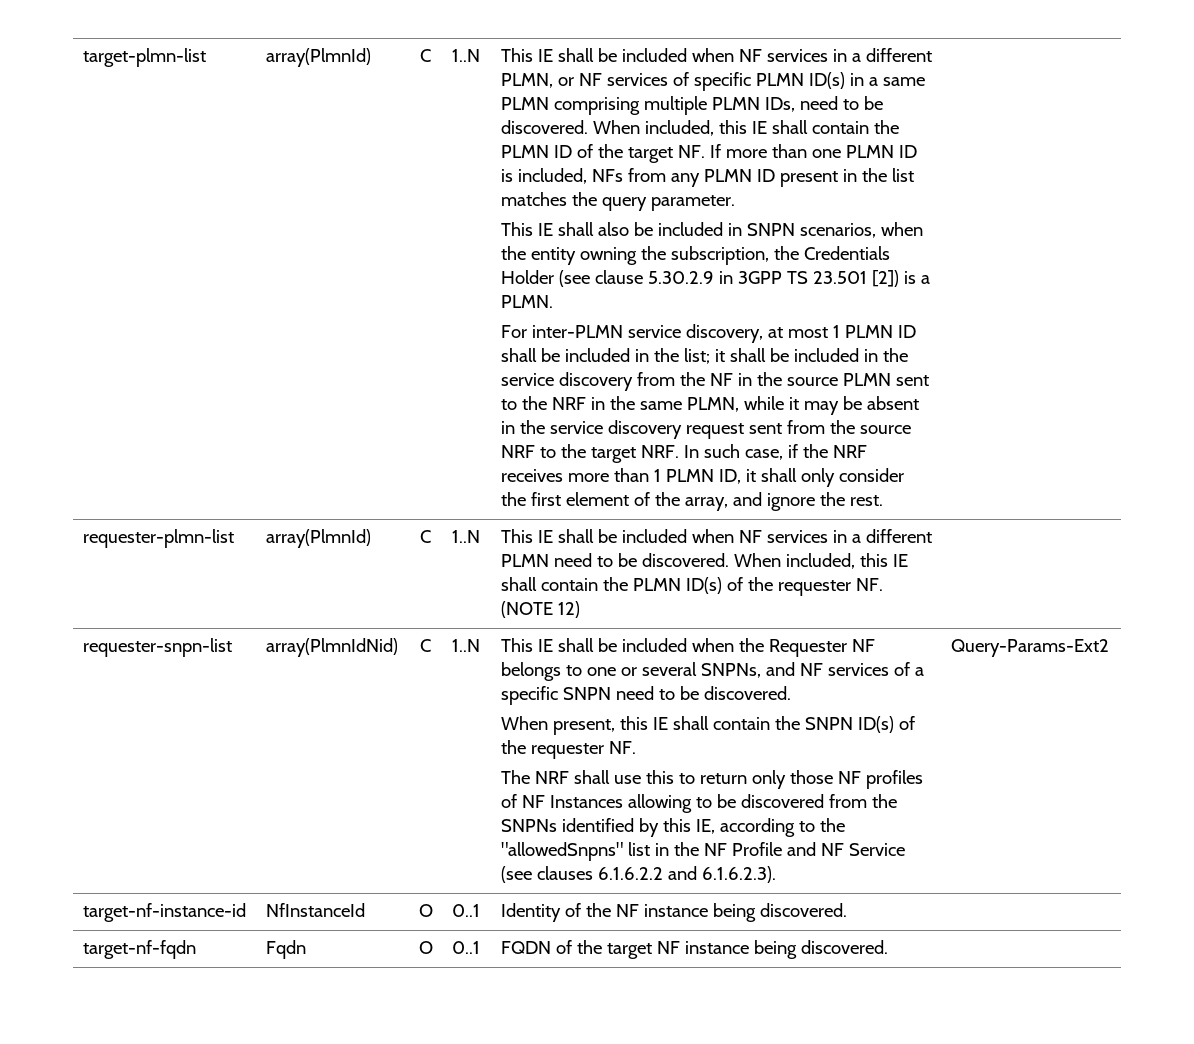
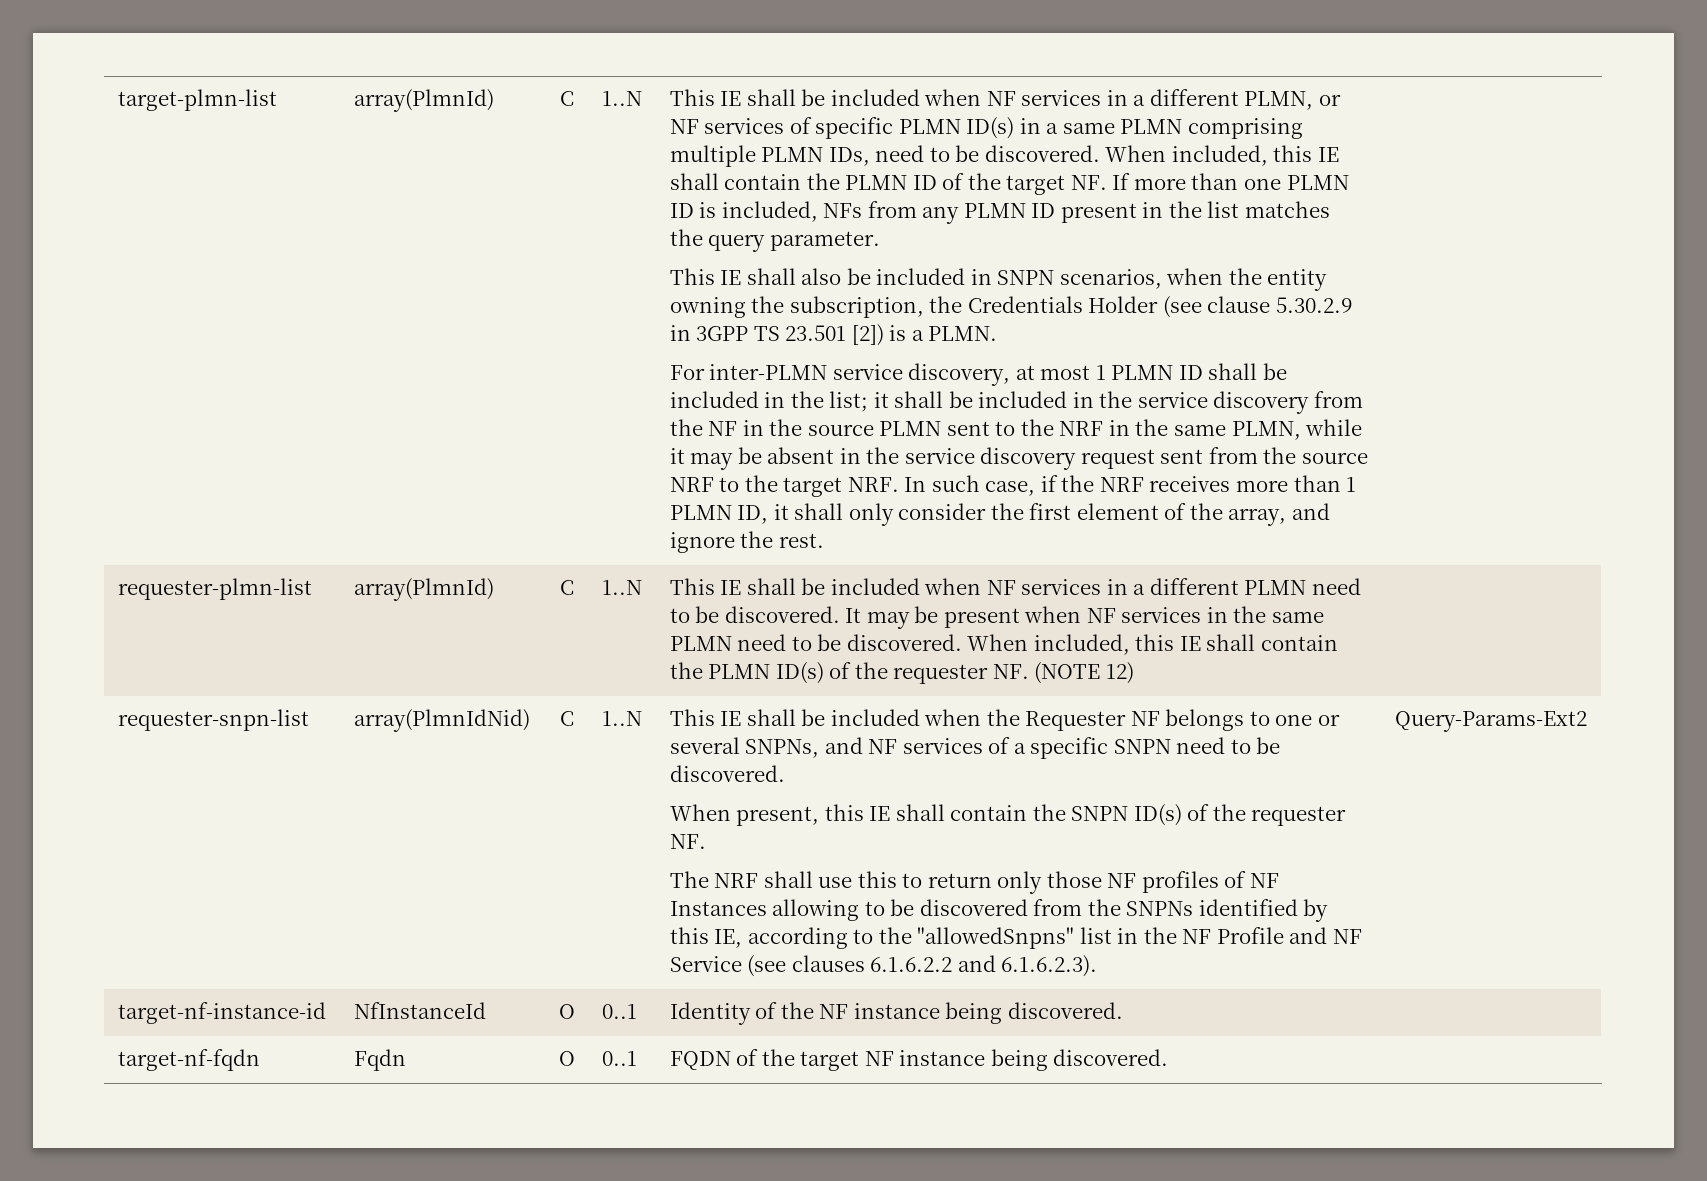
(729, 560) none -> [845,606,1324,629] [669,634,962,651] It may be present when NF services in the same PLMN need to be discovered.

